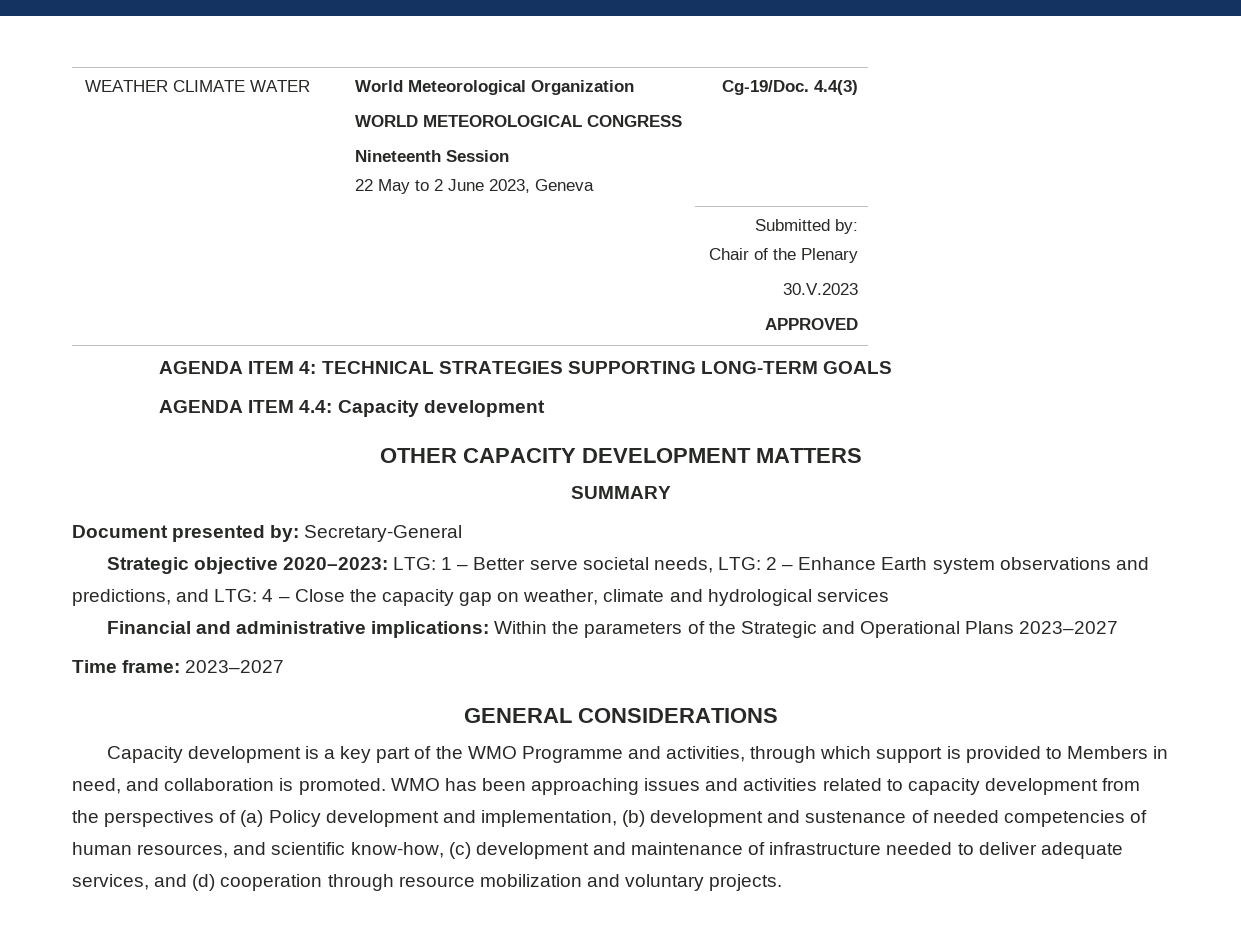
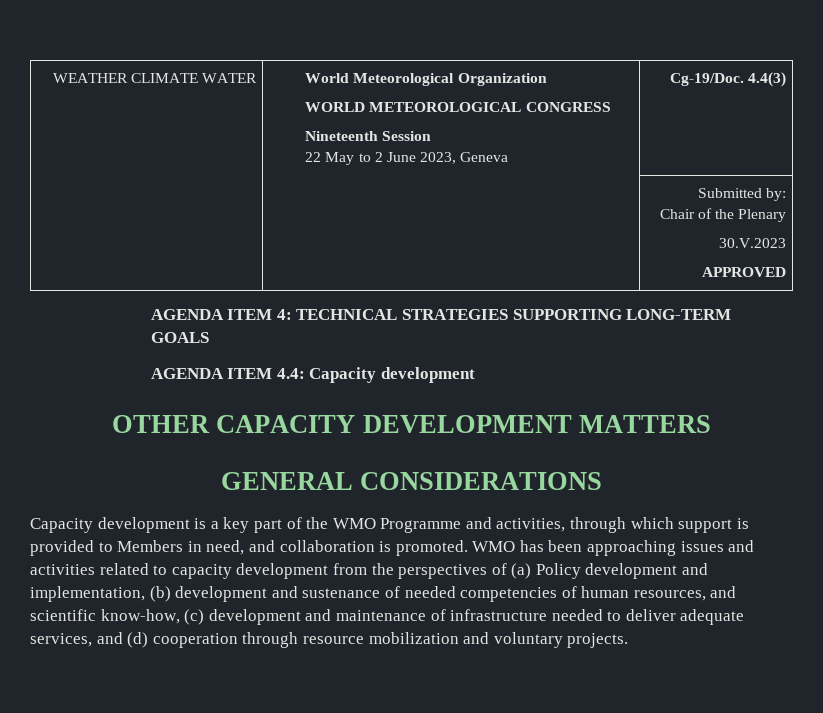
[570,486,671,499] [72,525,463,542] [106,557,1149,574] [72,589,889,606] [106,621,1119,638] [72,660,285,673] // SUMMARY // Document presented by: Secretary-General // Strategic objective 2020–2023: LTG: 1 – Better serve societal needs, LTG: 2 – Enhance Earth system observations and predictions, and LTG: 4 – Close the capacity gap on weather, climate and hydrological services // Financial and administrative implications: Within the parameters of the Strategic and Operational Plans 2023–2027 // Time frame: 2023–2027 -> (711, 424) none

